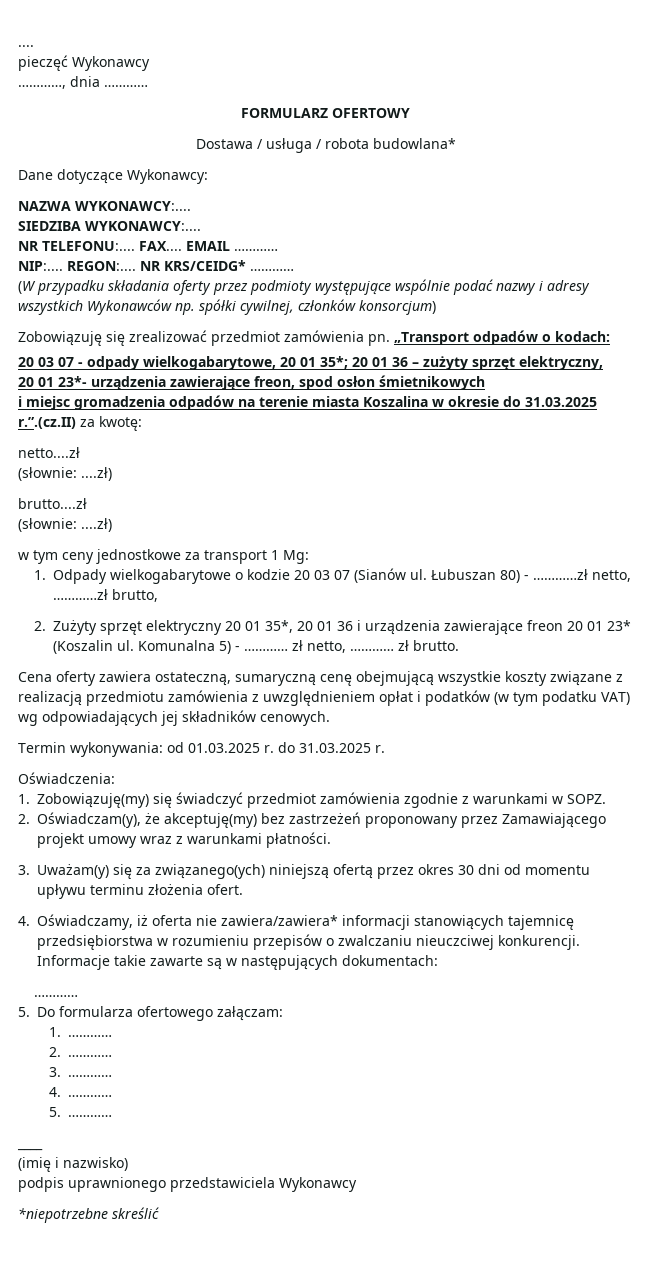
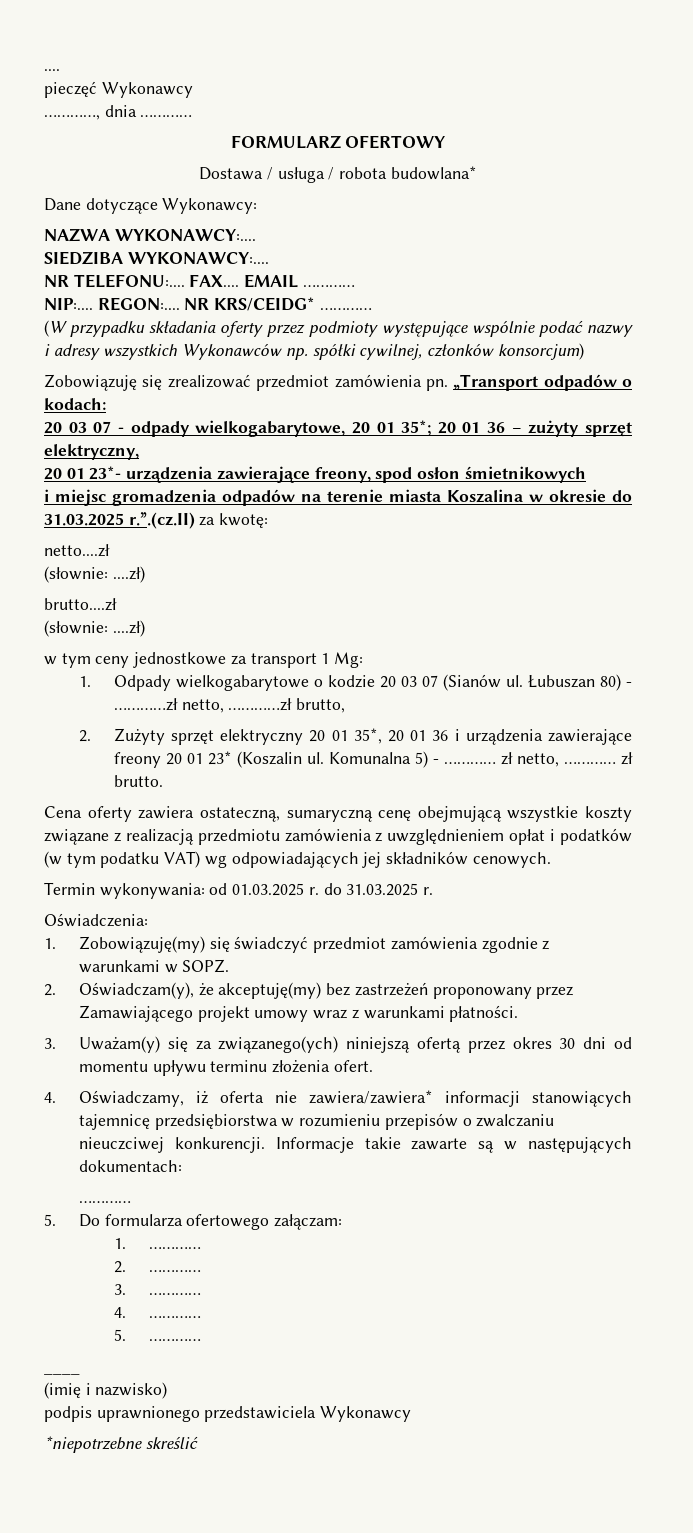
[254,376,295,389] freon, -> [314,467,371,483] freony,
[526,620,563,631] freon -> [113,752,161,768] freony

